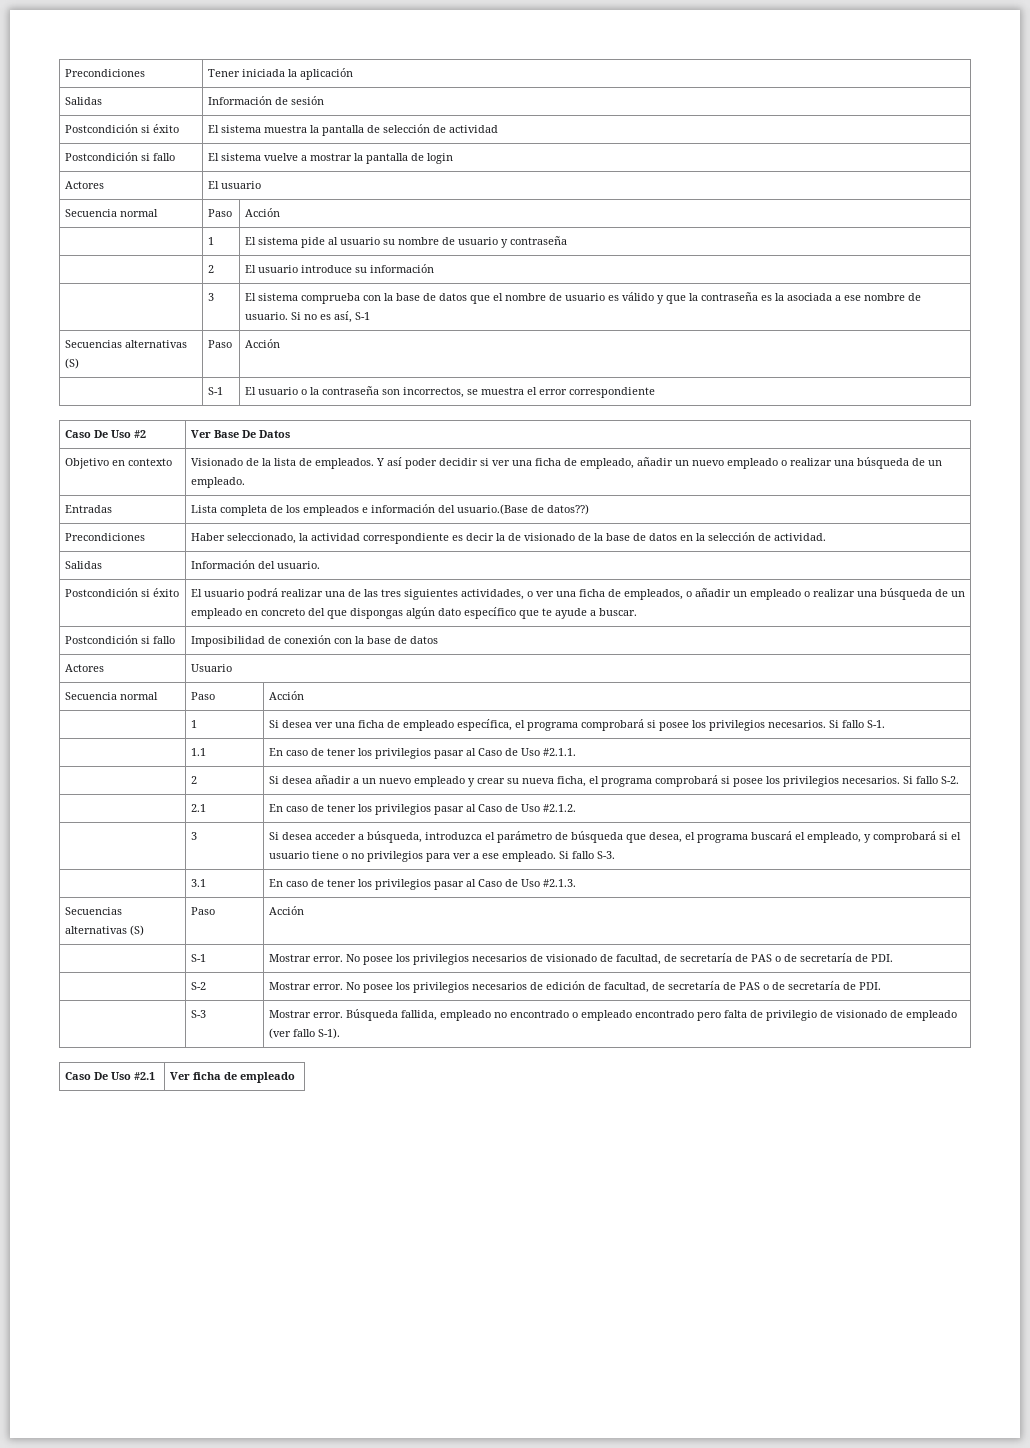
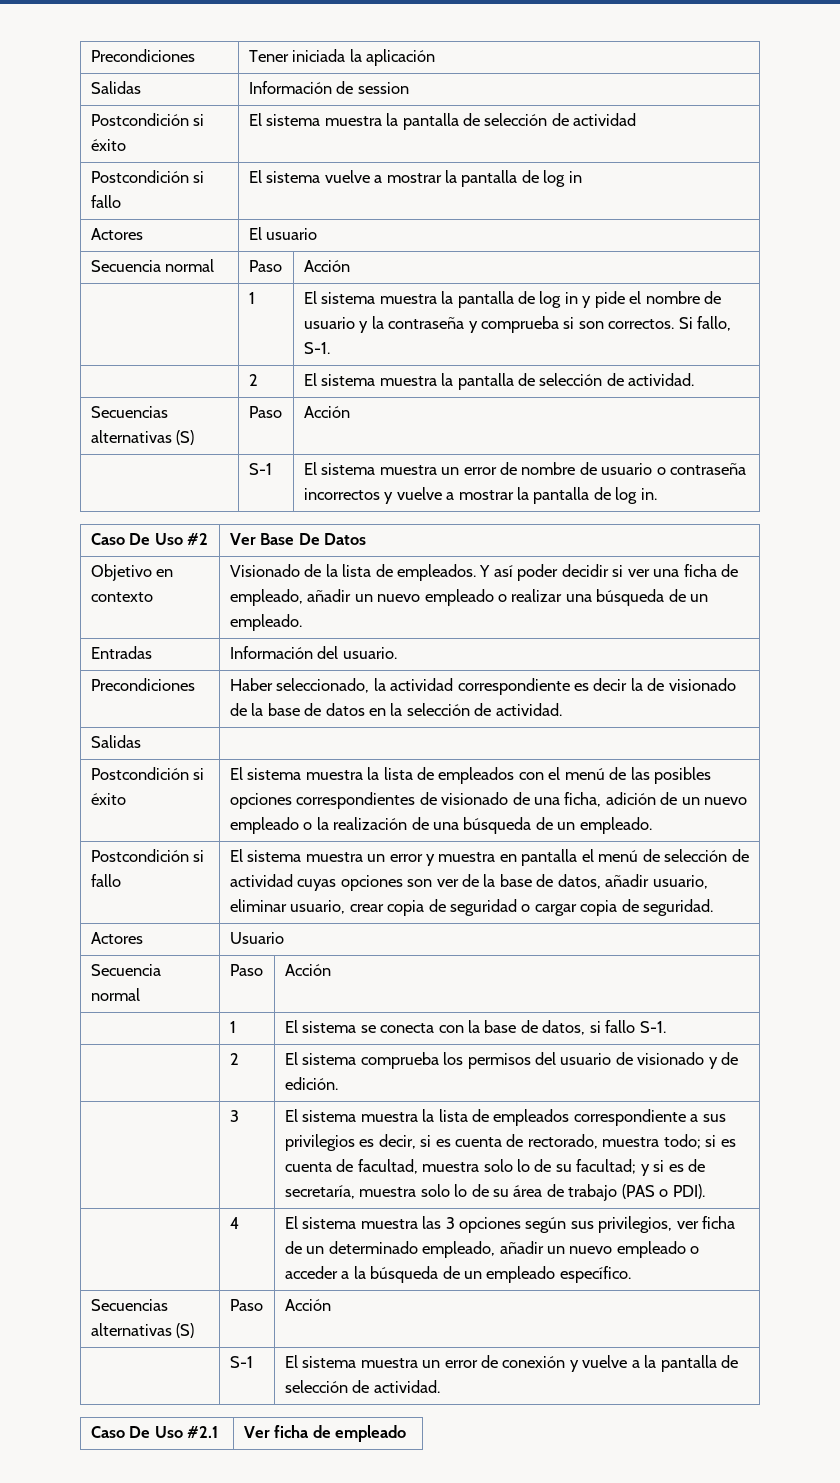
[290,96,324,105] sesión -> [357,82,409,94] session
[426,153,453,164] login -> [543,170,582,187] log in
[300,237,395,248] pide al usuario su -> [379,291,642,308] muestra la pantalla de log in y pide el
[509,236,567,245] [207,265,214,273] [244,264,434,273] [207,293,214,301] [244,292,921,304] [244,311,370,323] [64,340,187,348] [64,358,79,369] [207,340,232,348] [244,339,280,348] [207,387,223,395] [244,386,655,398] contraseña // | 2 | El usuario introduce su información // | 3 | El sistema comprueba con la base de datos que el nombre de usuario es válido y que la contraseña es la asociada a ese nombre de usuario. Si no es así, S-1 // Secuencias alternativas (S) | Paso | Acción // | S-1 | El usuario o la contraseña son incorrectos, se muestra el error correspondiente -> [371,316,732,333] [303,342,330,354] [248,374,258,386] [303,373,695,390] [90,406,168,418] [90,430,195,445] [248,406,282,418] [303,406,350,418] [248,463,272,475] [303,462,747,475] [303,487,657,504] la contraseña y comprueba si son correctos. Si fallo, S-1. // | 2 | El sistema muestra la pantalla de selección de actividad. // Secuencias alternativas (S) | Paso | Acción // | S-1 | El sistema muestra un error de nombre de usuario o contraseña incorrectos y vuelve a mostrar la pantalla de log in.
[190,504,589,516] Lista completa de los empleados e información del usuario.(Base de datos??) -> [229,646,397,659] Información del usuario.
[190,560,320,569] [64,588,179,597] [190,588,965,600] [190,607,637,619] [64,635,175,644] [190,635,438,647] Información del usuario. // Postcondición si éxito | El usuario podrá realizar una de las tres siguientes actividades, o ver una ficha de empleados, o añadir un empleado o realizar una búsqueda de un empleado en concreto del que dispongas algún dato específico que te ayude a buscar. // Postcondición si fallo | Imposibilidad de conexión con la base de datos -> [90,767,205,780] [90,793,126,805] [229,767,712,784] [229,792,748,809] [229,817,652,834] [90,849,205,862] [90,874,121,887] [229,849,749,866] [229,874,708,891] [229,899,714,916] // Postcondición si éxito | El sistema muestra la lista de empleados con el menú de las posibles opciones correspondientes de visionado de una ficha, adición de un nuevo empleado o la realización de una búsqueda de un empleado. // Postcondición si fallo | El sistema muestra un error y muestra en pantalla el menú de selección de actividad cuyas opciones son ver de la base de datos, añadir usuario, eliminar usuario, crear copia de seguridad o cargar copia de seguridad.
[268,719,885,731] [190,748,206,756] [268,748,576,759] [190,776,197,784] [268,775,959,787] [190,804,206,812] [268,804,576,815] [190,832,197,840] [268,831,961,843] [268,851,615,862] [190,879,206,887] [268,879,576,890] [64,907,122,915] [64,925,144,936] [190,907,215,915] [268,906,304,915] [190,954,206,962] [268,953,893,965] [190,982,206,990] [268,981,881,993] [190,1010,206,1018] [268,1009,957,1021] [268,1028,340,1039] Si desea ver una ficha de empleado específica, el programa comprobará si posee los privilegios necesarios. Si fallo S-1. // | 1.1 | En caso de tener los privilegios pasar al Caso de Uso #2.1.1. // | 2 | Si desea añadir a un nuevo empleado y crear su nueva ficha, el programa comprobará si posee los privilegios necesarios. Si fallo S-2. // | 2.1 | En caso de tener los privilegios pasar al Caso de Uso #2.1.2. // | 3 | Si desea acceder a búsqueda, introduzca el parámetro de búsqueda que desea, el programa buscará el empleado, y comprobará si el usuario tiene o no privilegios para ver a ese empleado. Si fallo S-3. // | 3.1 | En caso de tener los privilegios pasar al Caso de Uso #2.1.3. // Secuencias alternativas (S) | Paso | Acción // | S-1 | Mostrar error. No posee los privilegios necesarios de visionado de facultad, de secretaría de PAS o de secretaría de PDI. // | S-2 | Mostrar error. No posee los privilegios necesarios de edición de facultad, de secretaría de PAS o de secretaría de PDI. // | S-3 | Mostrar error. Búsqueda fallida, empleado no encontrado o empleado encontrado pero falta de privilegio de visionado de empleado (ver fallo S-1). -> [284,1020,666,1035] [229,1053,239,1065] [284,1052,739,1069] [284,1077,338,1090] [229,1110,239,1122] [284,1109,726,1126] [284,1134,736,1151] [284,1159,706,1176] [284,1184,705,1201] [229,1217,239,1229] [284,1216,736,1233] [284,1241,700,1258] [284,1266,631,1283] [90,1299,168,1311] [90,1323,195,1338] [229,1299,263,1311] [284,1299,331,1311] [229,1356,253,1368] [284,1355,739,1372] [284,1380,440,1393] El sistema se conecta con la base de datos, si fallo S-1. // | 2 | El sistema comprueba los permisos del usuario de visionado y de edición. // | 3 | El sistema muestra la lista de empleados correspondiente a sus privilegios es decir, si es cuenta de rectorado, muestra todo; si es cuenta de facultad, muestra solo lo de su facultad; y si es de secretaría, muestra solo lo de su área de trabajo (PAS o PDI). // | 4 | El sistema muestra las 3 opciones según sus privilegios, ver ficha de un determinado empleado, añadir un nuevo empleado o acceder a la búsqueda de un empleado específico. // Secuencias alternativas (S) | Paso | Acción // | S-1 | El sistema muestra un error de conexión y vuelve a la pantalla de selección de actividad.

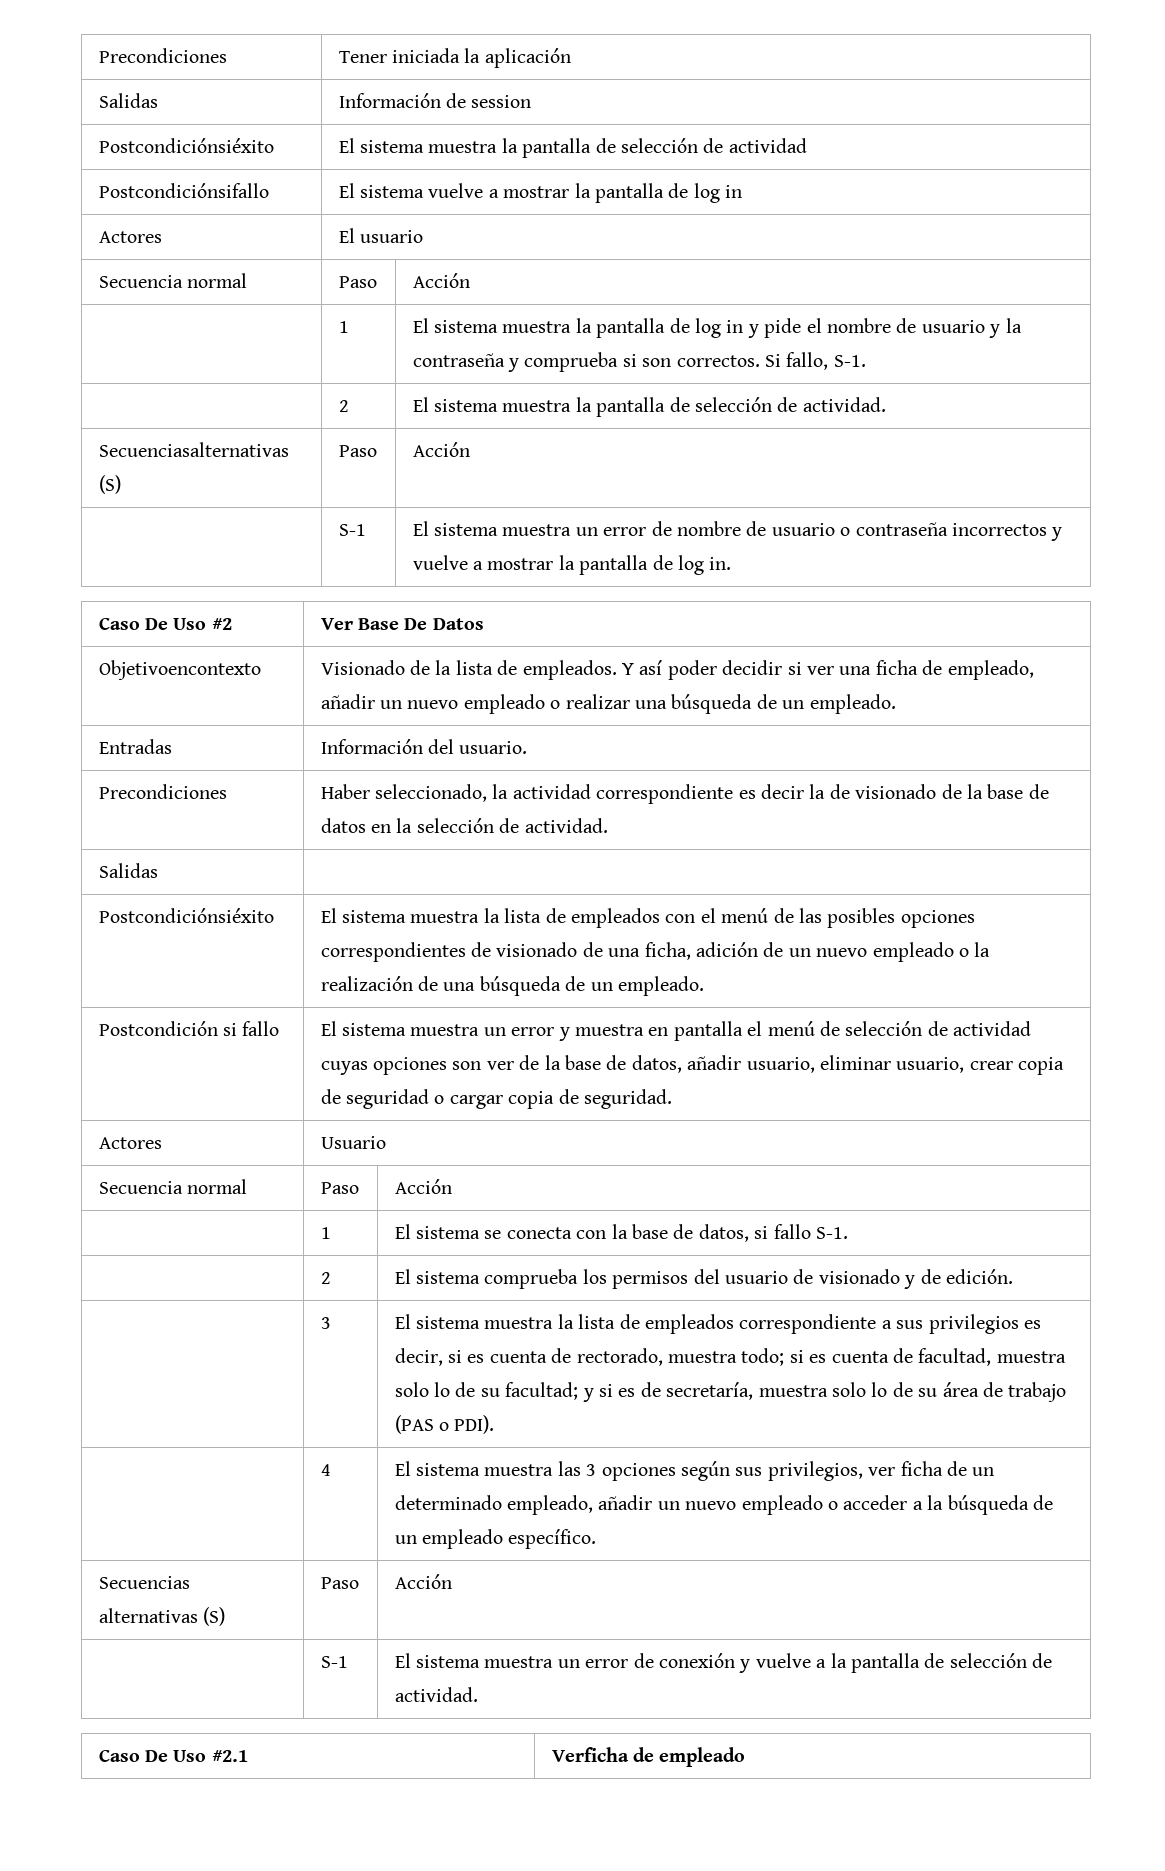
[90,113,205,126] [90,139,126,151] Postcondición si éxito -> [98,138,274,153] Postcondiciónsiéxito
[90,170,205,183] [90,195,121,208] Postcondición si fallo -> [98,183,269,198] Postcondiciónsifallo
[90,406,168,418] [90,430,172,443] Secuencias alternativas -> [98,442,289,457] Secuenciasalternativas
[90,564,174,581] [90,592,153,602] Objetivo en contexto -> [98,660,261,680] Objetivoencontexto
[90,767,205,780] [90,793,126,805] Postcondición si éxito -> [98,908,274,923] Postcondiciónsiéxito
[243,1425,310,1438] Ver ficha -> [551,1747,629,1762] Verficha

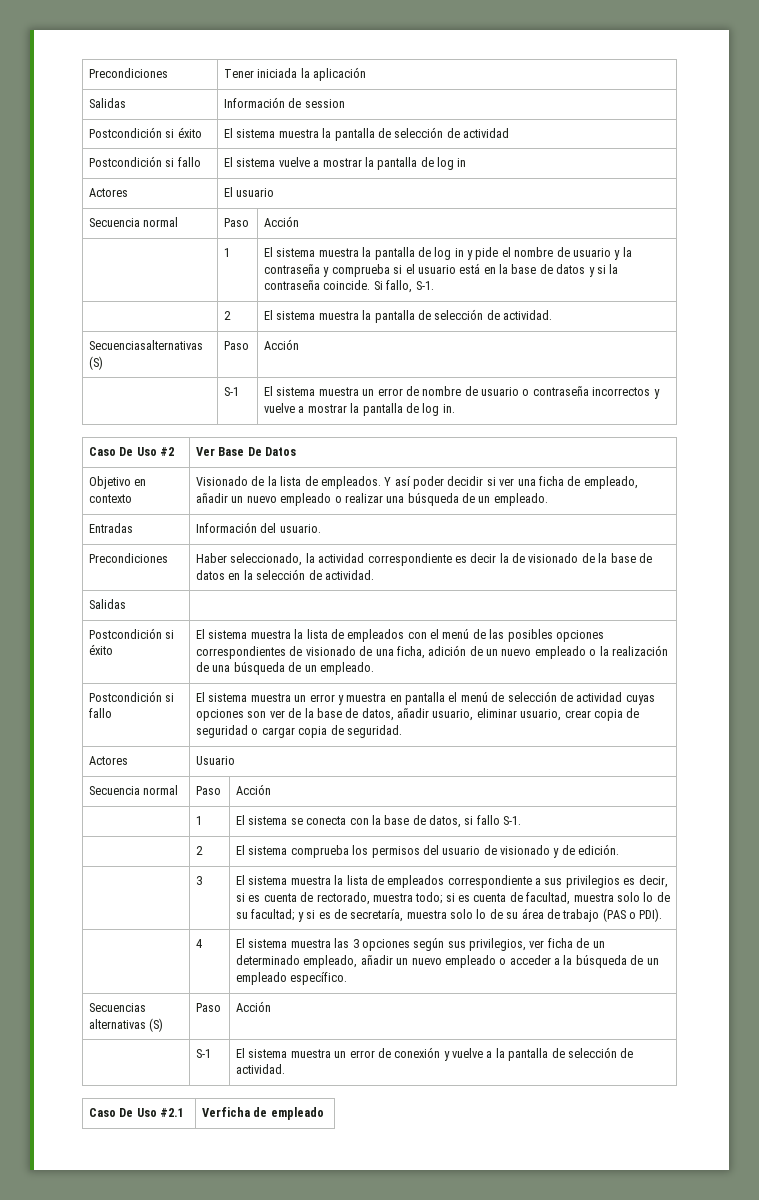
[98,138,274,153] Postcondiciónsiéxito -> [89,127,202,138] Postcondición si éxito
[98,183,269,198] Postcondiciónsifallo -> [89,156,201,167] Postcondición si fallo
[642,355,760,367] son correctos. -> [405,263,619,277] [264,280,371,290] el usuario está en la base de datos y si la contraseña coincide.
[98,660,261,680] Objetivoencontexto -> [89,476,147,489] [89,494,133,503] Objetivo en contexto
[98,908,274,923] Postcondiciónsiéxito -> [89,628,175,639] [89,644,114,655] Postcondición si éxito

